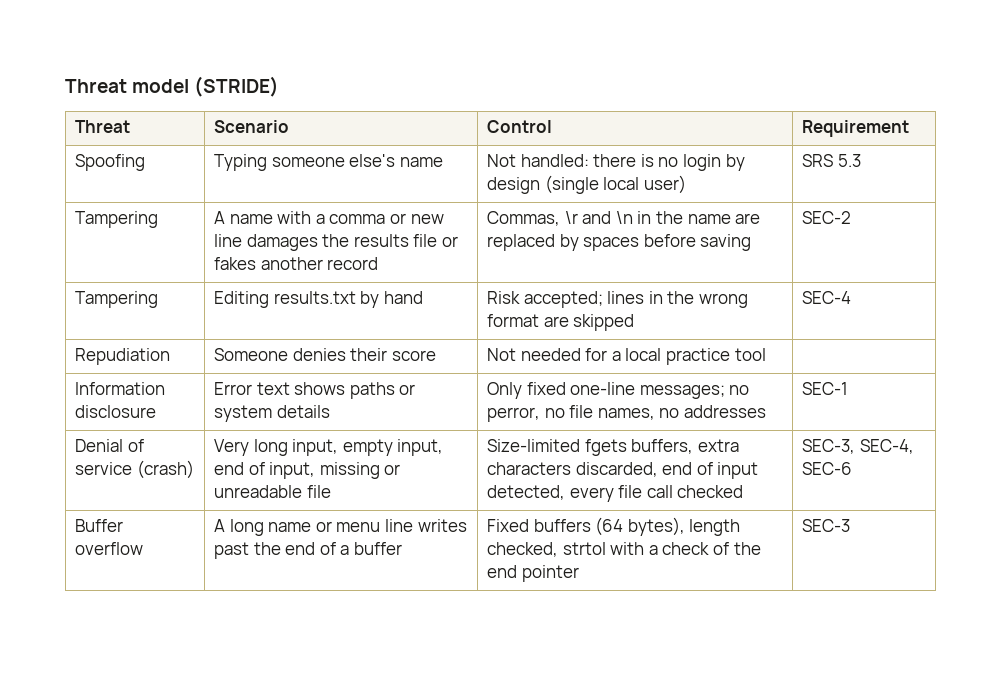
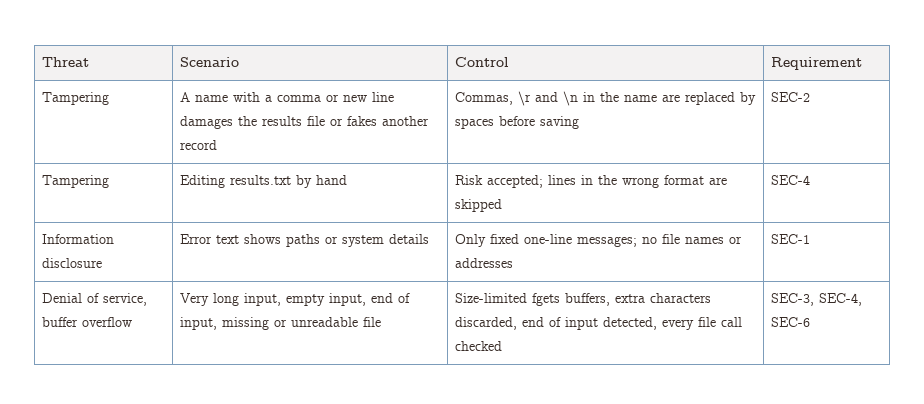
[65,76,280,97] [75,120,131,133] Threat model (STRIDE) // Threat -> [42,57,90,67] Threat
[75,154,146,171] [214,154,443,171] [487,154,745,171] [487,175,686,194] [802,154,861,167] // Spoofing | Typing someone else's name | Not handled: there is no login by design (single local user) | SRS 5.3 -> (863, 63) none
[75,348,171,365] [214,348,436,361] [487,348,766,365] // Repudiation | Someone denies their score | Not needed for a local practice tool | -> (811, 180) none
[487,405,680,422] perror, no file names, no -> [662,234,743,244] file names or
[75,460,194,479] service (crash) -> [103,293,148,306] [42,317,133,327] service, buffer overflow
[75,519,124,532] [75,542,144,555] [214,519,467,536] [214,542,403,559] [487,517,741,536] [487,542,761,557] [487,565,579,582] [802,519,851,532] // Buffer overflow | A long name or menu line writes past the end of a buffer | Fixed buffers (64 bytes), length checked, strtol with a check of the end pointer | SEC-3 -> (811, 322) none

